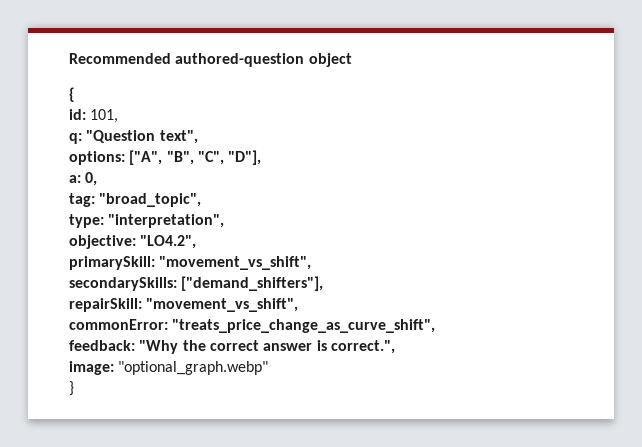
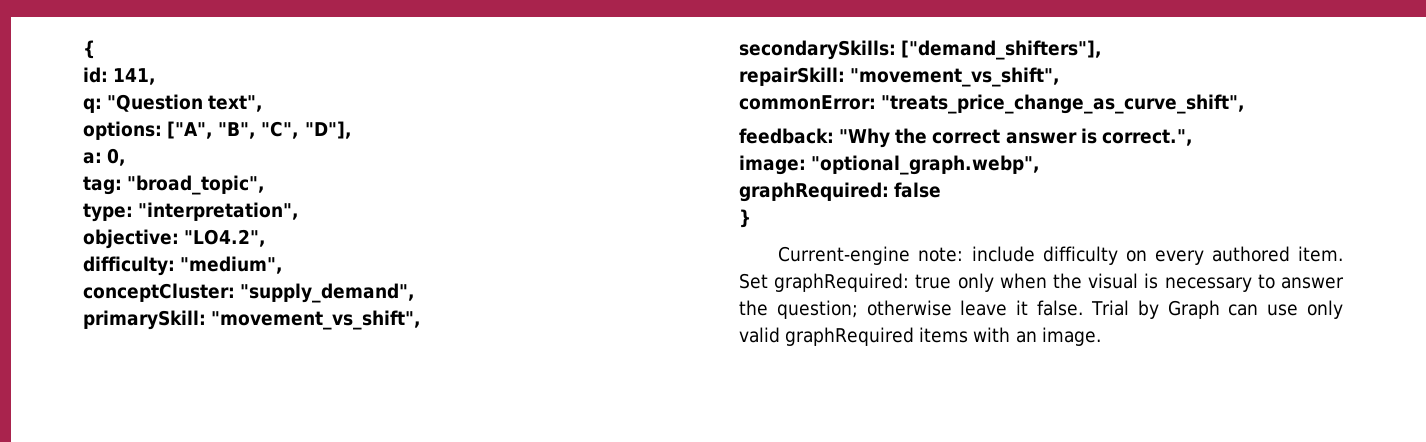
[69,53,352,67] Recommended authored-question object // -> (83, 49) none
[90,109,119,123] 101, -> [113,68,157,85] 141,
(197, 242) none -> [83,256,284,276] [83,283,416,303] // difficulty: "medium", // conceptCluster: "supply_demand",
[118,361,269,375] [69,381,74,396] "optional_graph.webp" // } -> [811,155,1041,175] [739,182,942,202] [739,209,751,228] [778,246,1343,265] [739,273,1345,292] [739,300,1343,319] [739,327,1101,346] "optional_graph.webp", // graphRequired: false // } // Current-engine note: include difficulty on every authored item. Set graphRequired: true only when the visual is necessary to answer the question; otherwise leave it false. Trial by Graph can use only valid graphRequired items with an image.

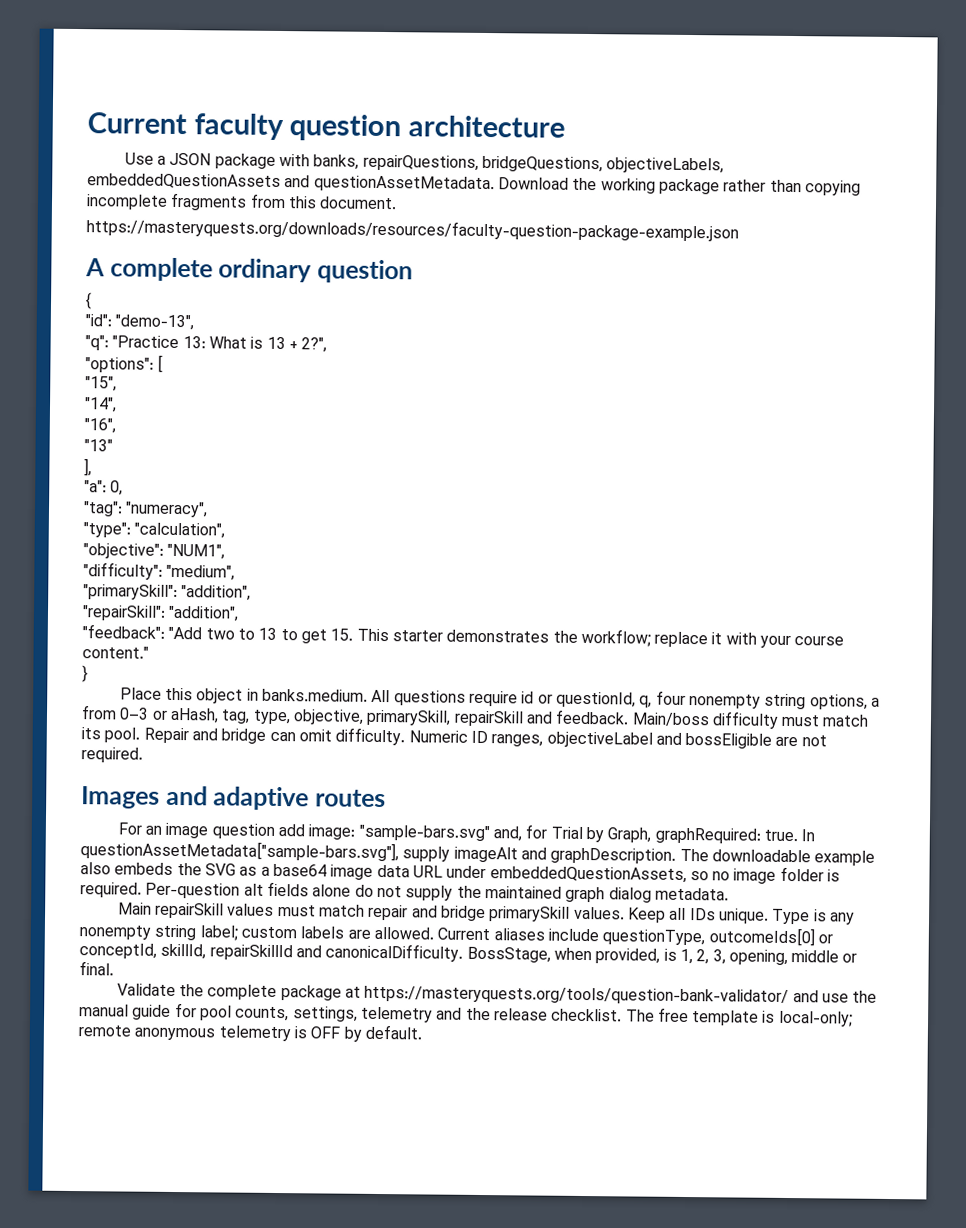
[83,40,95,59] [83,67,157,85] [83,94,264,113] [83,121,352,140] [83,148,127,166] [83,175,266,195] [83,202,300,222] [83,229,267,249] [83,256,284,276] [83,283,416,303] [83,310,422,330] [739,40,1103,60] [739,67,1061,87] [739,94,1246,114] [739,128,1193,148] [739,155,1041,175] [739,182,942,202] [739,209,751,228] [778,246,1343,265] [739,273,1345,292] [739,300,1343,319] [739,327,1101,346] { // id: 141, // q: "Question text", // options: ["A", "B", "C", "D"], // a: 0, // tag: "broad_topic", // type: "interpretation", // objective: "LO4.2", // difficulty: "medium", // conceptCluster: "supply_demand", // primarySkill: "movement_vs_shift", // secondarySkills: ["demand_shifters"], // repairSkill: "movement_vs_shift", // commonError: "treats_price_change_as_curve_shift", // feedback: "Why the correct answer is correct.", // image: "optional_graph.webp", // graphRequired: false // } // Current-engine note: include difficulty on every authored item. Set graphRequired: true only when the visual is necessary to answer the question; otherwise leave it false. Trial by Graph can use only valid graphRequired items with an image. -> [87,112,566,142] [124,152,725,174] [87,173,861,196] [86,192,398,211] [86,218,739,242] [85,257,413,284] [85,292,92,310] [85,314,195,331] [85,335,328,353] [85,354,164,373] [85,376,117,392] [84,397,117,413] [84,418,116,434] [84,439,113,452] [84,458,92,477] [84,480,124,496] [83,501,209,518] [83,522,226,539] [83,543,226,560] [83,562,236,581] [83,584,252,601] [82,605,240,622] [82,624,845,649] [82,646,149,659] [82,665,88,683] [119,687,880,710] [81,705,870,729] [81,727,827,749] [81,747,143,763] [81,785,386,811] [117,822,816,844] [80,840,876,866] [80,862,841,884] [80,881,729,903] [117,902,855,925] [79,924,833,947] [79,943,858,965] [79,961,114,976] [116,983,878,1006] [79,1003,853,1027] [78,1024,422,1042] Current faculty question architecture // Use a JSON package with banks, repairQuestions, bridgeQuestions, objectiveLabels, embeddedQuestionAssets and questionAssetMetadata. Download the working package rather than copying incomplete fragments from this document. // https://masteryquests.org/downloads/resources/faculty-question-package-example.json // A complete ordinary question // { // "id": "demo-13", // "q": "Practice 13: What is 13 + 2?", // "options": [ // "15", // "14", // "16", // "13" // ], // "a": 0, // "tag": "numeracy", // "type": "calculation", // "objective": "NUM1", // "difficulty": "medium", // "primarySkill": "addition", // "repairSkill": "addition", // "feedback": "Add two to 13 to get 15. This starter demonstrates the workflow; replace it with your course content." // } // Place this object in banks.medium. All questions require id or questionId, q, four nonempty string options, a from 0–3 or aHash, tag, type, objective, primarySkill, repairSkill and feedback. Main/boss difficulty must match its pool. Repair and bridge can omit difficulty. Numeric ID ranges, objectiveLabel and bossEligible are not required. // Images and adaptive routes // For an image question add image: "sample-bars.svg" and, for Trial by Graph, graphRequired: true. In questionAssetMetadata["sample-bars.svg"], supply imageAlt and graphDescription. The downloadable example also embeds the SVG as a base64 image data URL under embeddedQuestionAssets, so no image folder is required. Per-question alt fields alone do not supply the maintained graph dialog metadata. // Main repairSkill values must match repair and bridge primarySkill values. Keep all IDs unique. Type is any nonempty string label; custom labels are allowed. Current aliases include questionType, outcomeIds[0] or conceptId, skillId, repairSkillId and canonicalDifficulty. BossStage, when provided, is 1, 2, 3, opening, middle or final. // Validate the complete package at https://masteryquests.org/tools/question-bank-validator/ and use the manual guide for pool counts, settings, telemetry and the release checklist. The free template is local-only; remote anonymous telemetry is OFF by default.

